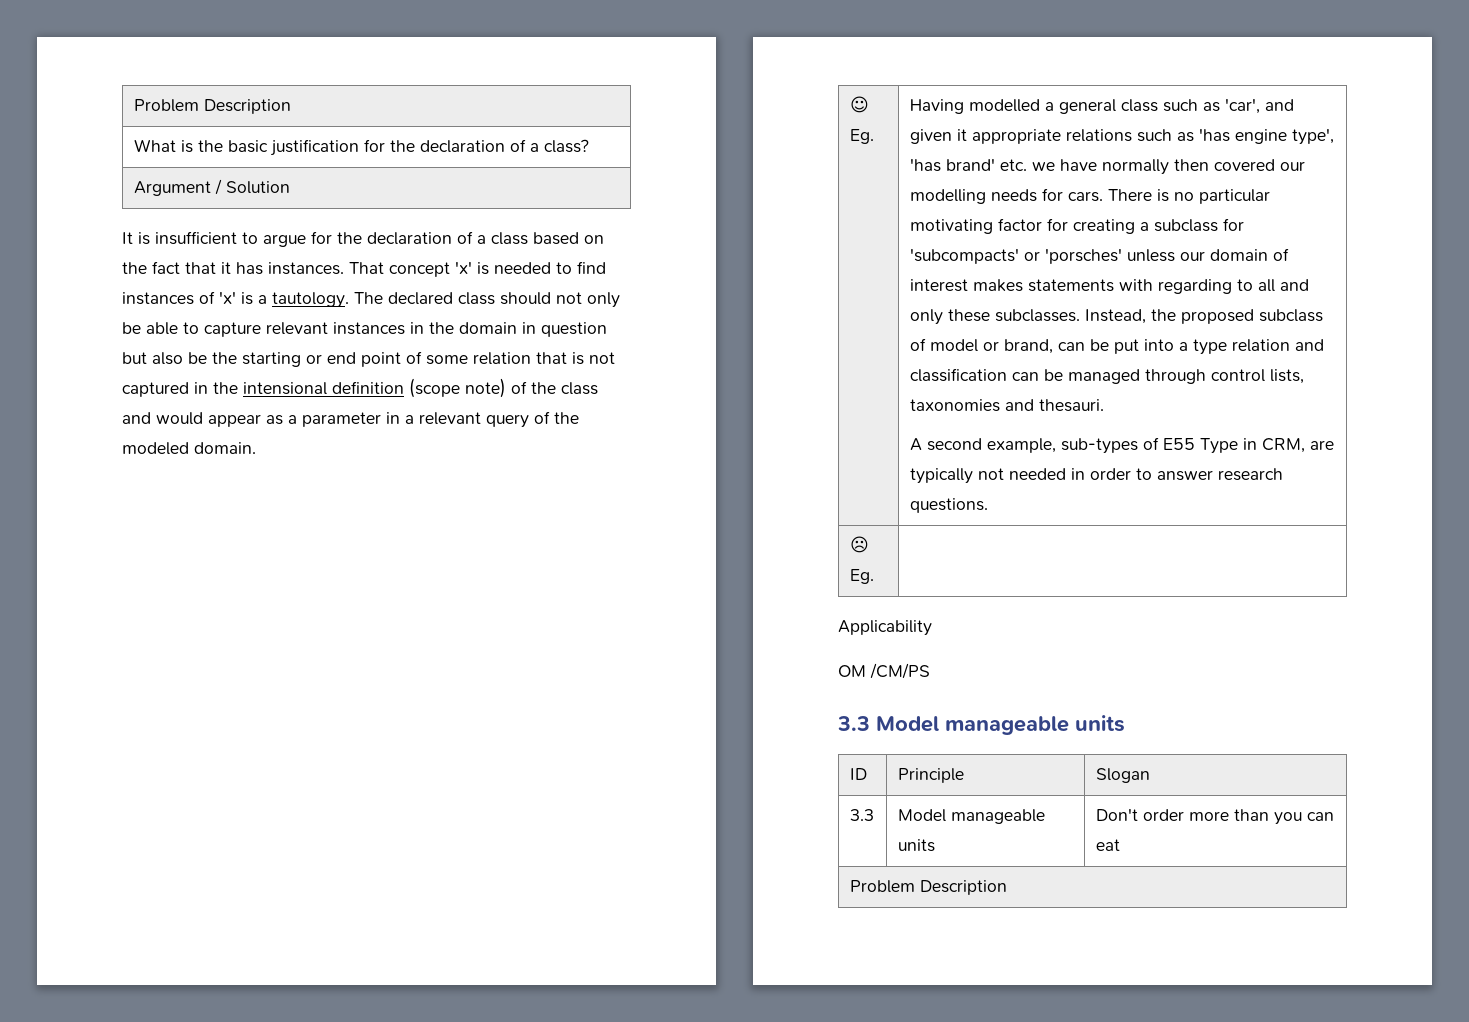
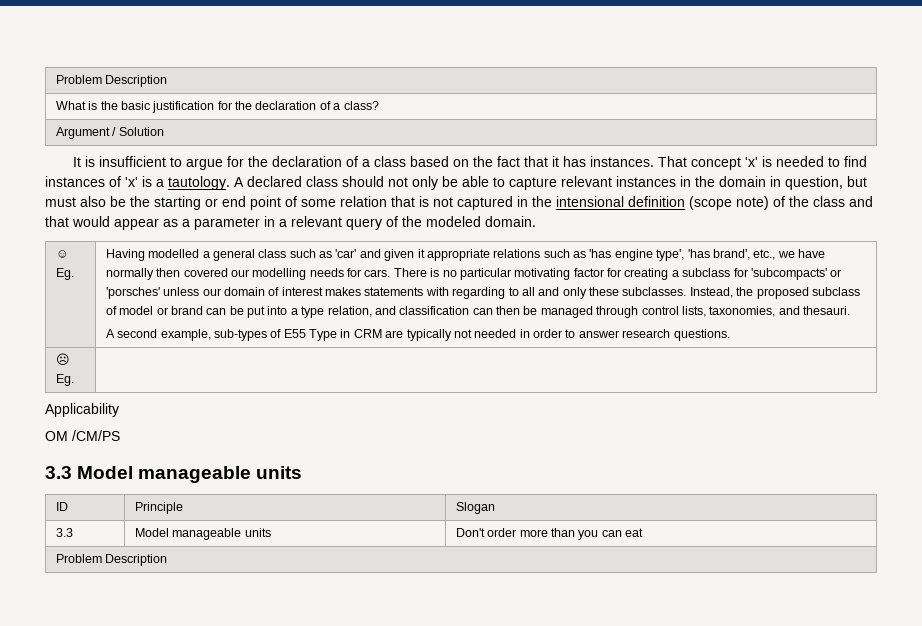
[354,292,383,304] The -> [234,177,244,187] A
[541,322,607,337] [122,352,147,364] question but -> [785,176,867,190] [45,197,76,207] question, but must
(151, 418) none -> [45,216,69,227] that
[1224,98,1260,114] 'car', -> [335,249,357,258] 'car'
[945,158,1027,171] brand' etc. -> [712,249,776,260] brand', etc.,
[1003,339,1053,354] brand, -> [170,306,203,315] brand
[1231,339,1290,352] relation -> [327,306,372,317] relation,
(1039, 376) none -> [496,306,521,315] then
[909,399,1000,412] taxonomies -> [709,306,776,317] taxonomies,
[1261,438,1305,453] CRM, -> [353,329,382,338] CRM

